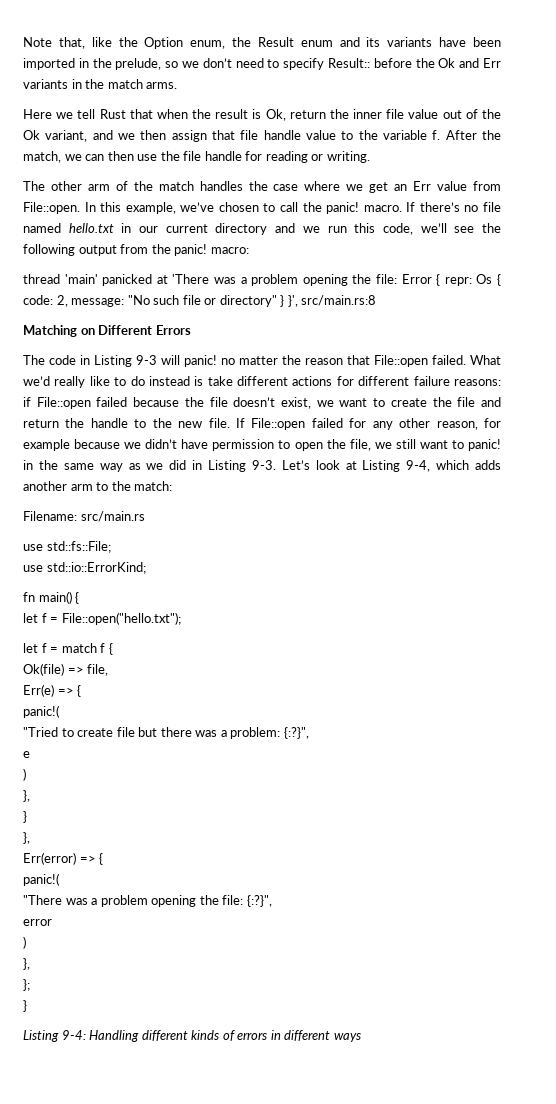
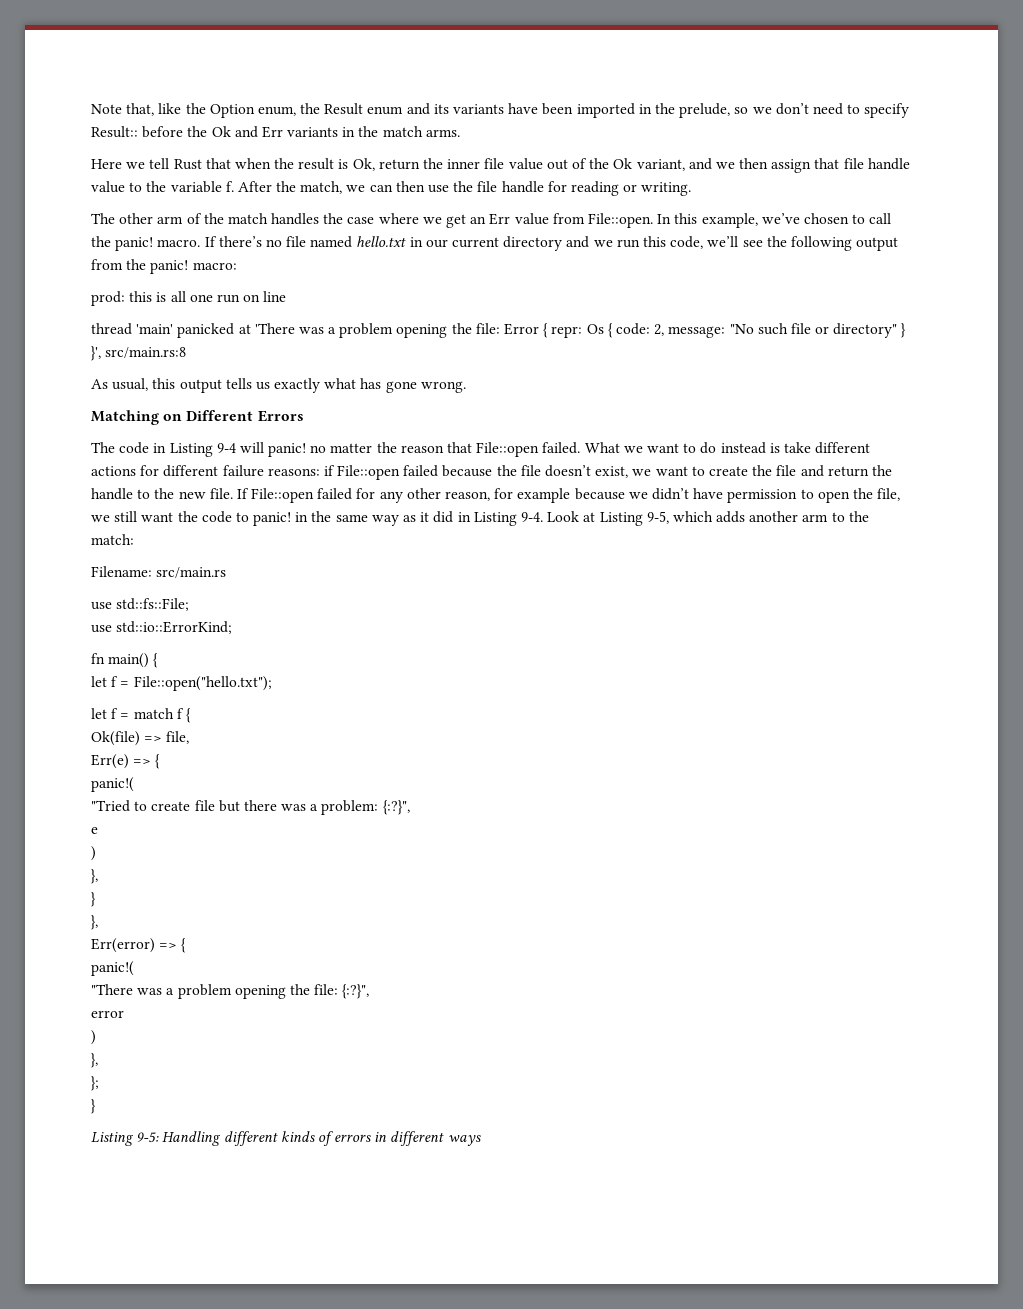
(249, 250) none -> [91,291,287,306] // prod: this is all one run on line
(377, 300) none -> [91,378,466,393] // As usual, this output tells us exactly what has gone wrong.
[136,355,157,365] 9-3 -> [216,443,236,453] 9-4
[23,376,110,388] we’d really like -> [623,443,679,453] we want
(448, 444) none -> [177,511,232,523] the code
[146,463,164,470] we -> [420,512,430,522] it
[251,460,340,470] 9-3. Let’s look -> [520,511,580,522] 9-4. Look
[406,460,431,472] 9-4, -> [646,511,669,524] 9-5,
[61,1030,86,1040] 9-4: -> [136,1132,160,1143] 9-5:

